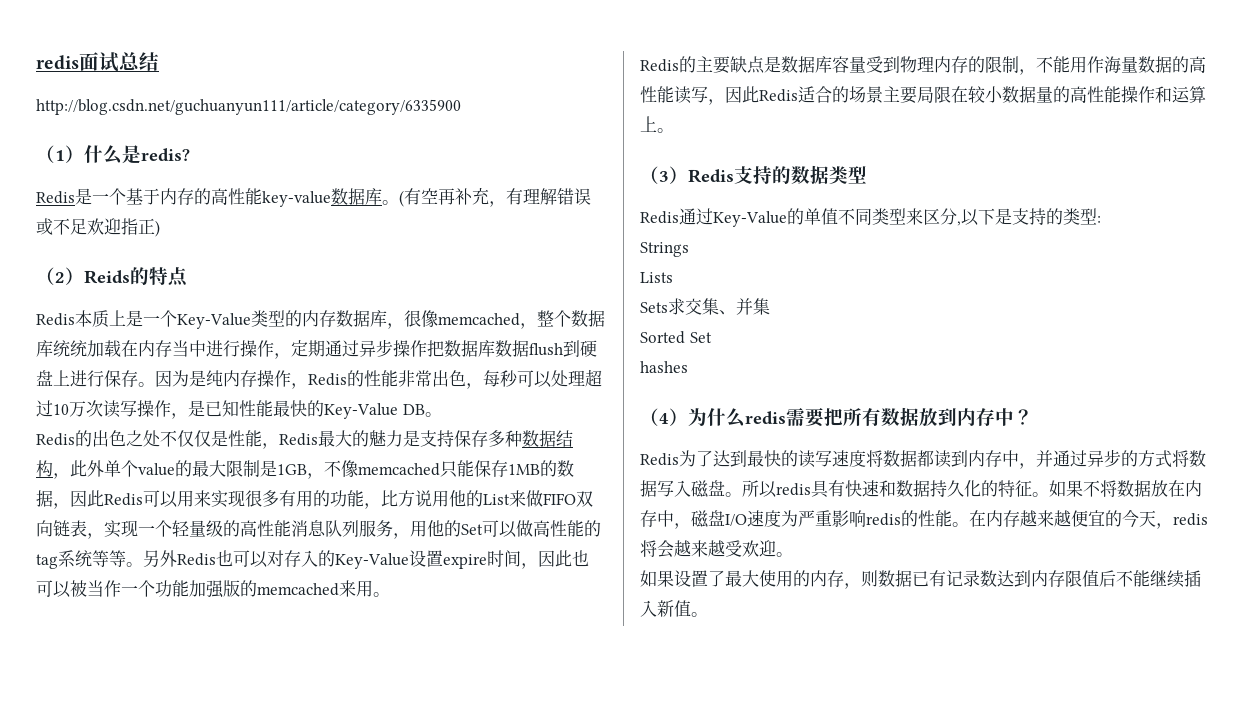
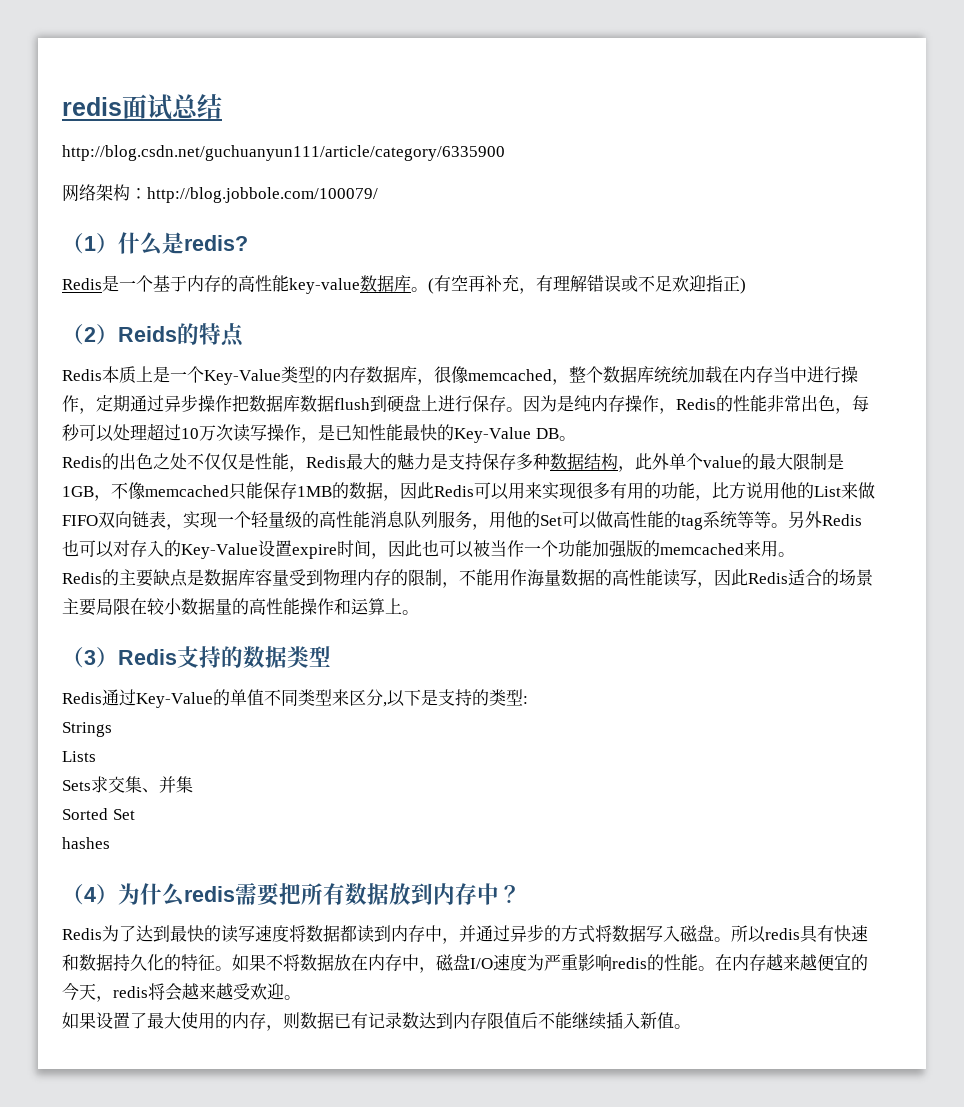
(461, 107) none -> [62,184,378,203] // 网络架构：http://blog.jobbole.com/100079/

